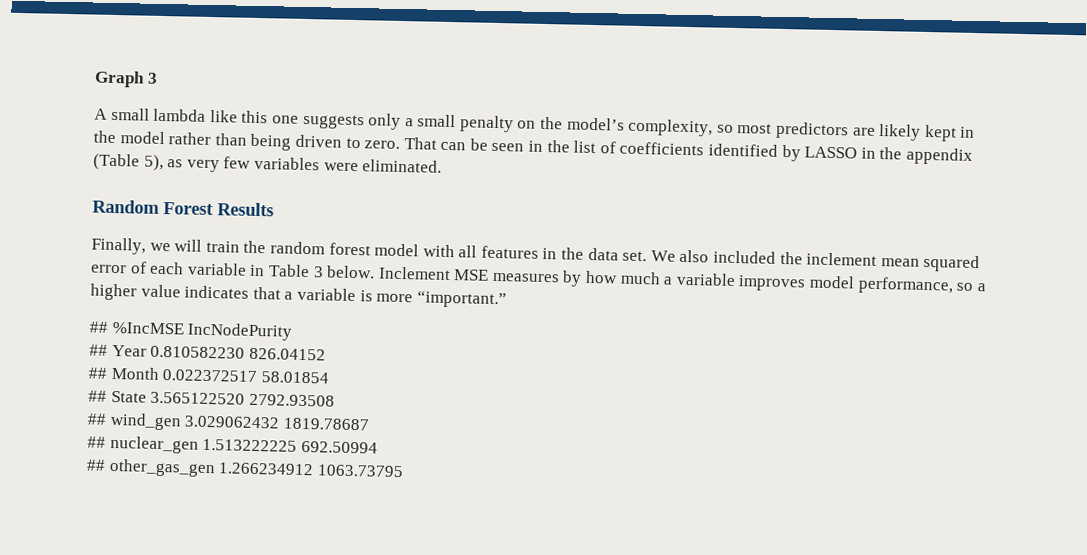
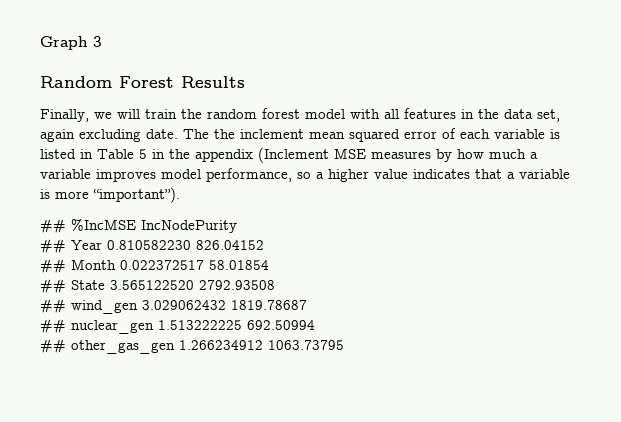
[94,107,976,142] [93,130,973,165] [93,153,443,173] // A small lambda like this one suggests only a small penalty on the model’s complexity, so most predictors are likely kept in the model rather than being driven to zero. That can be seen in the list of coefficients identified by LASSO in the appendix (Table 5), as very few variables were eliminated. -> (102, 41) none
[622,249,777,264] set. We also included -> [537,109,560,122] [40,129,209,142] set, again excluding date. The
[249,264,451,281] in Table 3 below. Inclement -> [550,129,560,139] [40,147,329,163] is listed in Table 5 in the appendix (Inclement
[416,290,507,309] “important.” -> [93,187,180,203] “important”).

